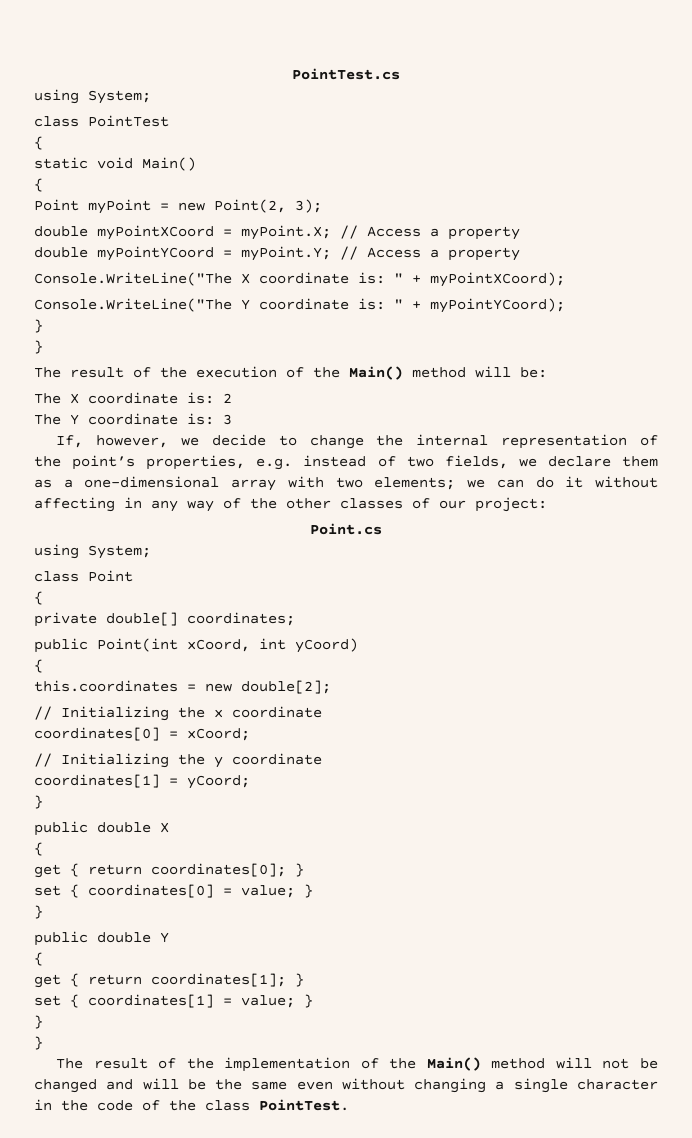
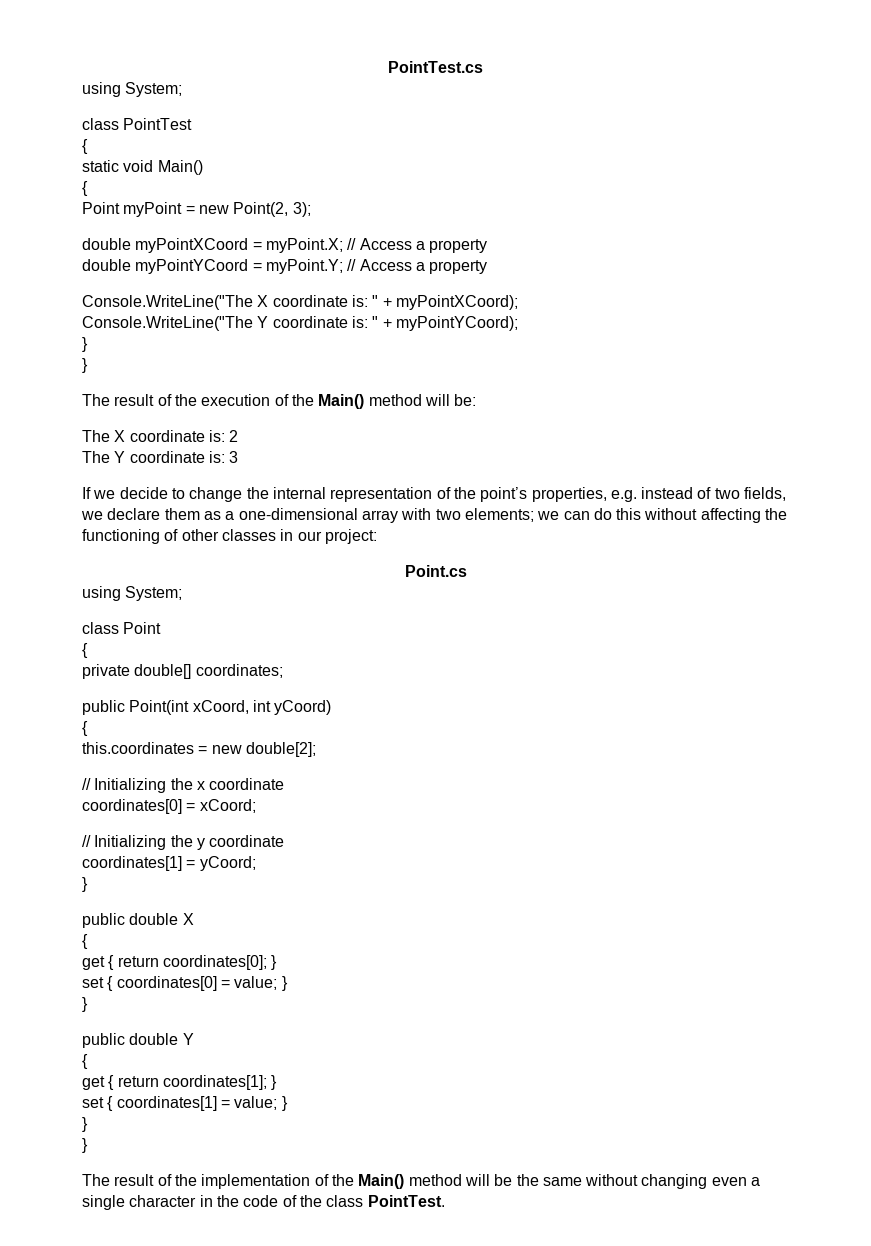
[56,435,169,448] If, however, -> [82,487,91,499] If
[565,476,584,488] it -> [616,508,642,520] this
[124,497,277,512] in any way of the -> [765,508,788,520] [82,529,179,544] the functioning of
[412,498,430,509] of -> [280,529,294,541] in
[602,1058,658,1069] [34,1078,179,1093] not be changed and will -> (490, 1180) none
[296,1081,333,1090] even -> (582, 1181) none
(487, 1085) none -> [711,1177,747,1186] even

